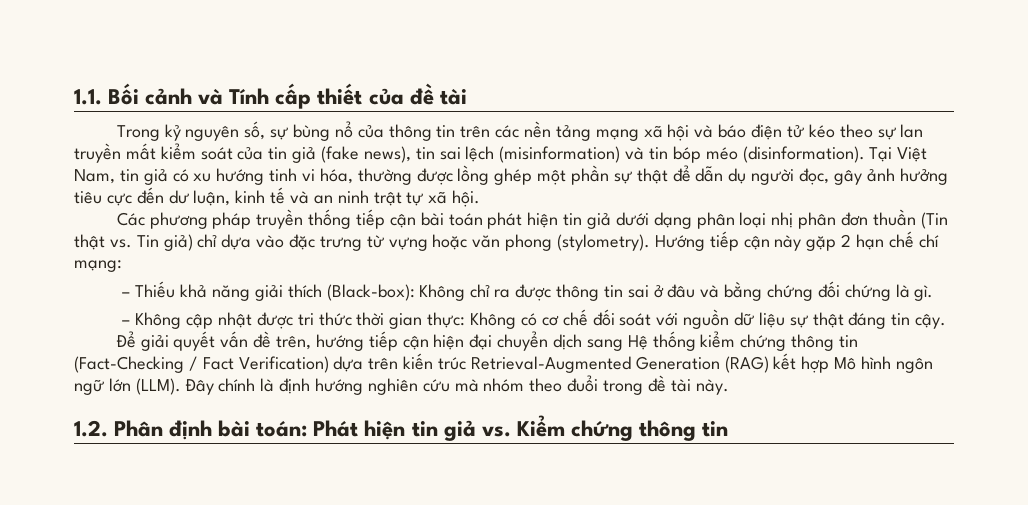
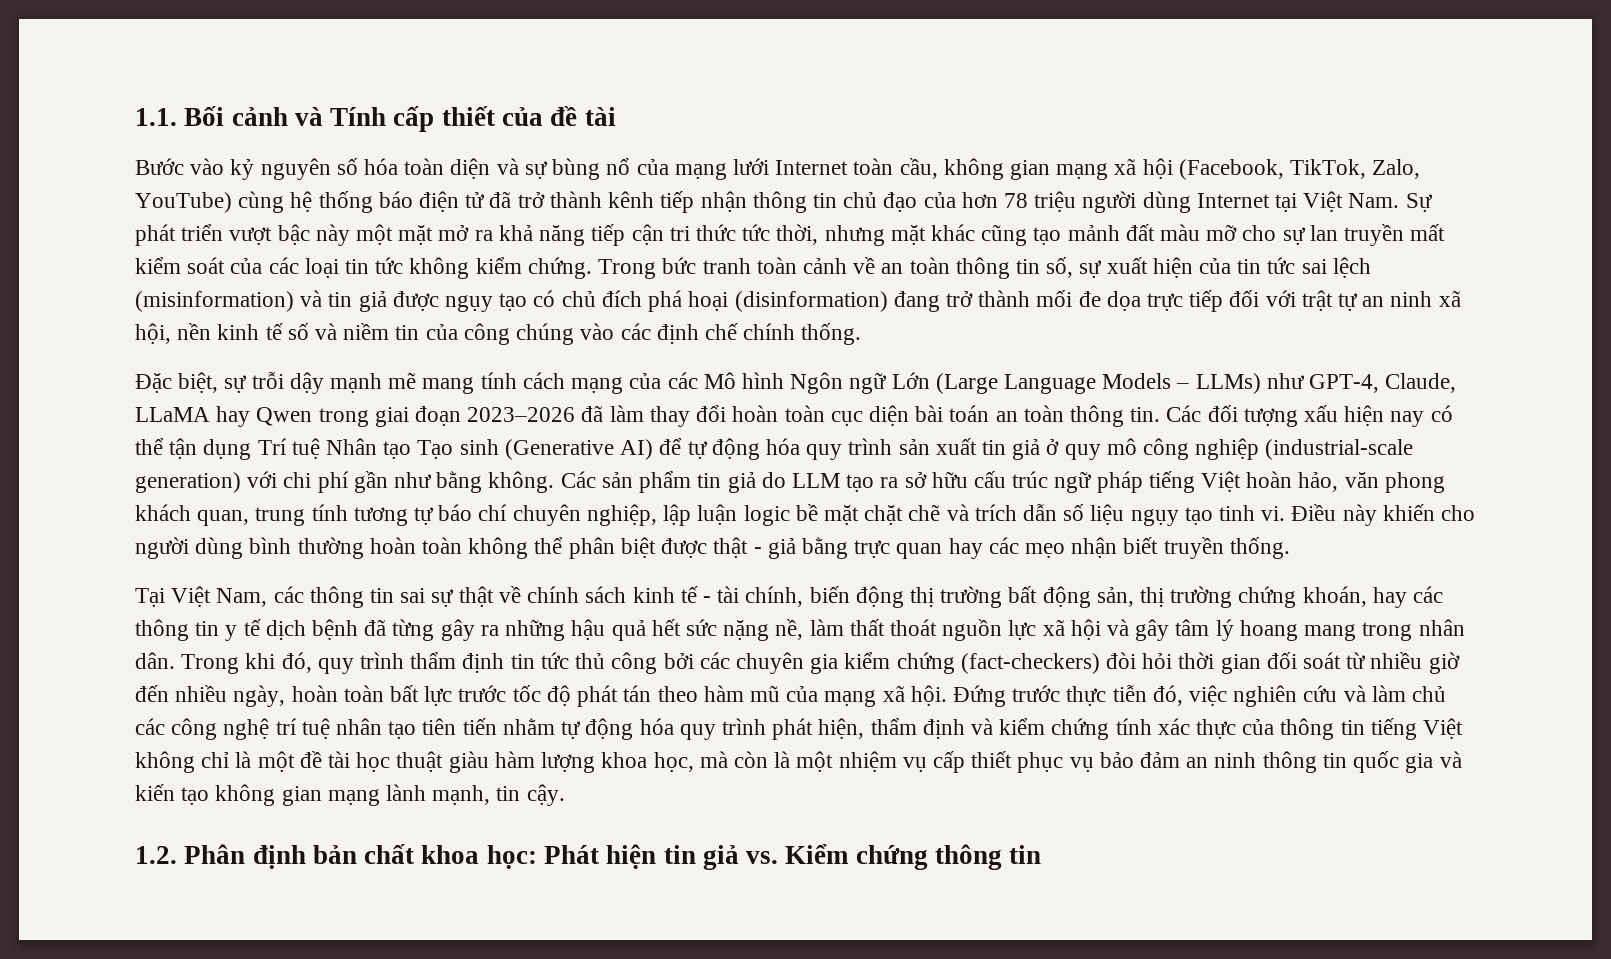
[116,121,873,141] Trong kỷ nguyên số, sự bùng nổ của thông tin trên các nền tảng mạng xã hội và báo điện tử kéo theo -> [135,158,1421,180] [135,191,1433,213] [135,224,1277,246] Bước vào kỷ nguyên số hóa toàn diện và sự bùng nổ của mạng lưới Internet toàn cầu, không gian mạng xã hội (Facebook, TikTok, Zalo, YouTube) cùng hệ thống báo điện tử đã trở thành kênh tiếp nhận thông tin chủ đạo của hơn 78 triệu người dùng Internet tại Việt Nam. Sự phát triển vượt bậc này một mặt mở ra khả năng tiếp cận tri thức tức thời, nhưng mặt khác cũng tạo mảnh đất màu mỡ cho
[268,146,435,163] tin giả (fake news), tin -> [268,257,1296,279] các loại tin tức không kiểm chứng. Trong bức tranh toàn cảnh về an toàn thông tin số, sự xuất hiện của tin tức
[672,146,928,163] [74,165,948,185] [74,187,481,207] [116,209,948,229] [74,231,939,251] [74,260,122,272] [122,281,934,301] [122,309,947,329] [115,331,859,351] [74,353,933,373] [74,375,729,395] bóp méo (disinformation). Tại Việt Nam, tin giả có xu hướng tinh vi hóa, thường được lồng ghép một phần sự thật để dẫn dụ người đọc, gây ảnh hưởng tiêu cực đến dư luận, kinh tế và an ninh trật tự xã hội. // Các phương pháp truyền thống tiếp cận bài toán phát hiện tin giả dưới dạng phân loại nhị phân đơn thuần (Tin thật vs. Tin giả) chỉ dựa vào đặc trưng từ vựng hoặc văn phong (stylometry). Hướng tiếp cận này gặp 2 hạn chế chí mạng: // – Thiếu khả năng giải thích (Black-box): Không chỉ ra được thông tin sai ở đâu và bằng chứng đối chứng là gì. // – Không cập nhật được tri thức thời gian thực: Không có cơ chế đối soát với nguồn dữ liệu sự thật đáng tin cậy. // Để giải quyết vấn đề trên, hướng tiếp cận hiện đại chuyển dịch sang Hệ thống kiểm chứng thông tin (Fact-Checking / Fact Verification) dựa trên kiến trúc Retrieval-Augmented Generation (RAG) kết hợp Mô hình ngôn ngữ lớn (LLM). Đây chính là định hướng nghiên cứu mà nhóm theo đuổi trong đề tài này. -> [358,290,1461,312] [135,323,862,345] [135,372,1457,394] [135,405,1453,427] [135,438,1414,460] [135,471,1445,493] [135,504,1476,526] [135,537,1290,559] [135,586,1444,608] [135,619,1465,641] [135,652,1460,674] [135,685,1447,707] [135,718,1464,740] [135,751,1462,773] [135,784,565,806] giả được ngụy tạo có chủ đích phá hoại (disinformation) đang trở thành mối đe dọa trực tiếp đối với trật tự an ninh xã hội, nền kinh tế số và niềm tin của công chúng vào các định chế chính thống. // Đặc biệt, sự trỗi dậy mạnh mẽ mang tính cách mạng của các Mô hình Ngôn ngữ Lớn (Large Language Models – LLMs) như GPT-4, Claude, LLaMA hay Qwen trong giai đoạn 2023–2026 đã làm thay đổi hoàn toàn cục diện bài toán an toàn thông tin. Các đối tượng xấu hiện nay có thể tận dụng Trí tuệ Nhân tạo Tạo sinh (Generative AI) để tự động hóa quy trình sản xuất tin giả ở quy mô công nghiệp (industrial-scale generation) với chi phí gần như bằng không. Các sản phẩm tin giả do LLM tạo ra sở hữu cấu trúc ngữ pháp tiếng Việt hoàn hảo, văn phong khách quan, trung tính tương tự báo chí chuyên nghiệp, lập luận logic bề mặt chặt chẽ và trích dẫn số liệu ngụy tạo tinh vi. Điều này khiến cho người dùng bình thường hoàn toàn không thể phân biệt được thật - giả bằng trực quan hay các mẹo nhận biết truyền thống. // Tại Việt Nam, các thông tin sai sự thật về chính sách kinh tế - tài chính, biến động thị trường bất động sản, thị trường chứng khoán, hay các thông tin y tế dịch bệnh đã từng gây ra những hậu quả hết sức nặng nề, làm thất thoát nguồn lực xã hội và gây tâm lý hoang mang trong nhân dân. Trong khi đó, quy trình thẩm định tin tức thủ công bởi các chuyên gia kiểm chứng (fact-checkers) đòi hỏi thời gian đối soát từ nhiều giờ đến nhiều ngày, hoàn toàn bất lực trước tốc độ phát tán theo hàm mũ của mạng xã hội. Đứng trước thực tiễn đó, việc nghiên cứu và làm chủ các công nghệ trí tuệ nhân tạo tiên tiến nhằm tự động hóa quy trình phát hiện, thẩm định và kiểm chứng tính xác thực của thông tin tiếng Việt không chỉ là một đề tài học thuật giàu hàm lượng khoa học, mà còn là một nhiệm vụ cấp thiết phục vụ bảo đảm an ninh thông tin quốc gia và kiến tạo không gian mạng lành mạnh, tin cậy.
[218,420,308,437] bài toán: -> [312,844,537,869] bản chất khoa học:

